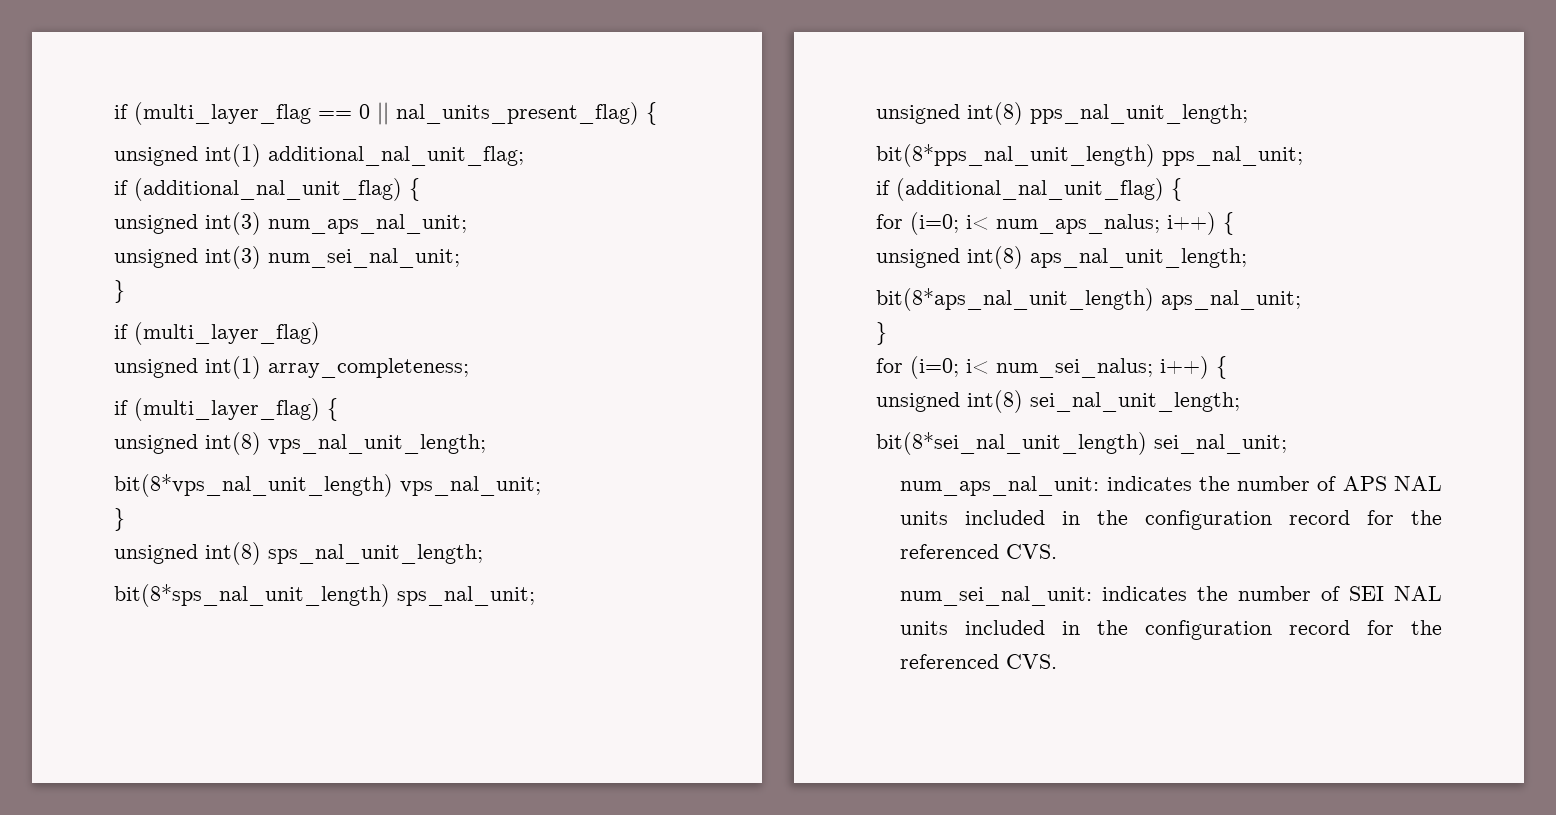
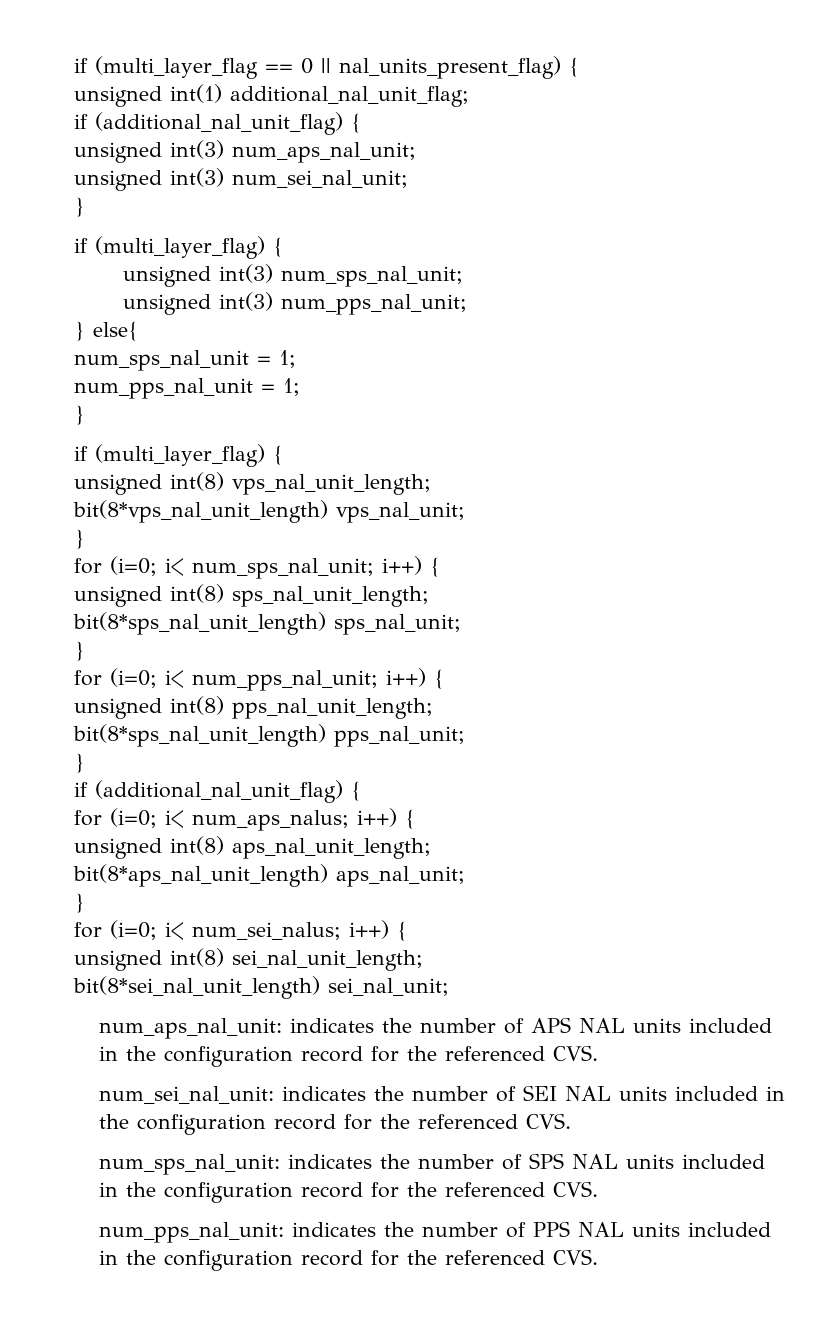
[114,356,469,379] // unsigned int(1) array_completeness; -> [273,237,284,257] [123,264,464,287] [123,292,468,315] [74,321,139,341] [74,350,296,371] [74,378,300,399] [74,405,85,425] { // unsigned int(3) num_sps_nal_unit; // unsigned int(3) num_pps_nal_unit; // } else{ // num_sps_nal_unit = 1; // num_pps_nal_unit = 1; // }
(125, 519) none -> [74,556,441,579] // for (i=0; i< num_sps_nal_unit; i++) {
(535, 596) none -> [74,641,85,661] [74,668,445,691] // } // for (i=0; i< num_pps_nal_unit; i++) {
[876,144,1155,167] bit(8*pps_nal_unit_length) -> [73,724,326,747] bit(8*sps_nal_unit_length)
(1303, 156) none -> [74,753,85,773] // }
(1058, 661) none -> [98,1153,765,1175] [98,1181,598,1203] [98,1221,771,1243] [98,1249,598,1271] // num_sps_nal_unit: indicates the number of SPS NAL units included in the configuration record for the referenced CVS. // num_pps_nal_unit: indicates the number of PPS NAL units included in the configuration record for the referenced CVS.

